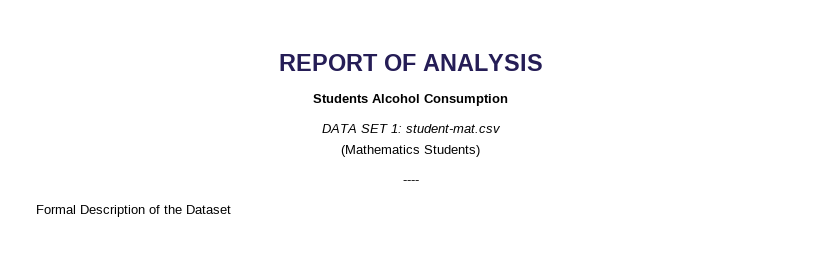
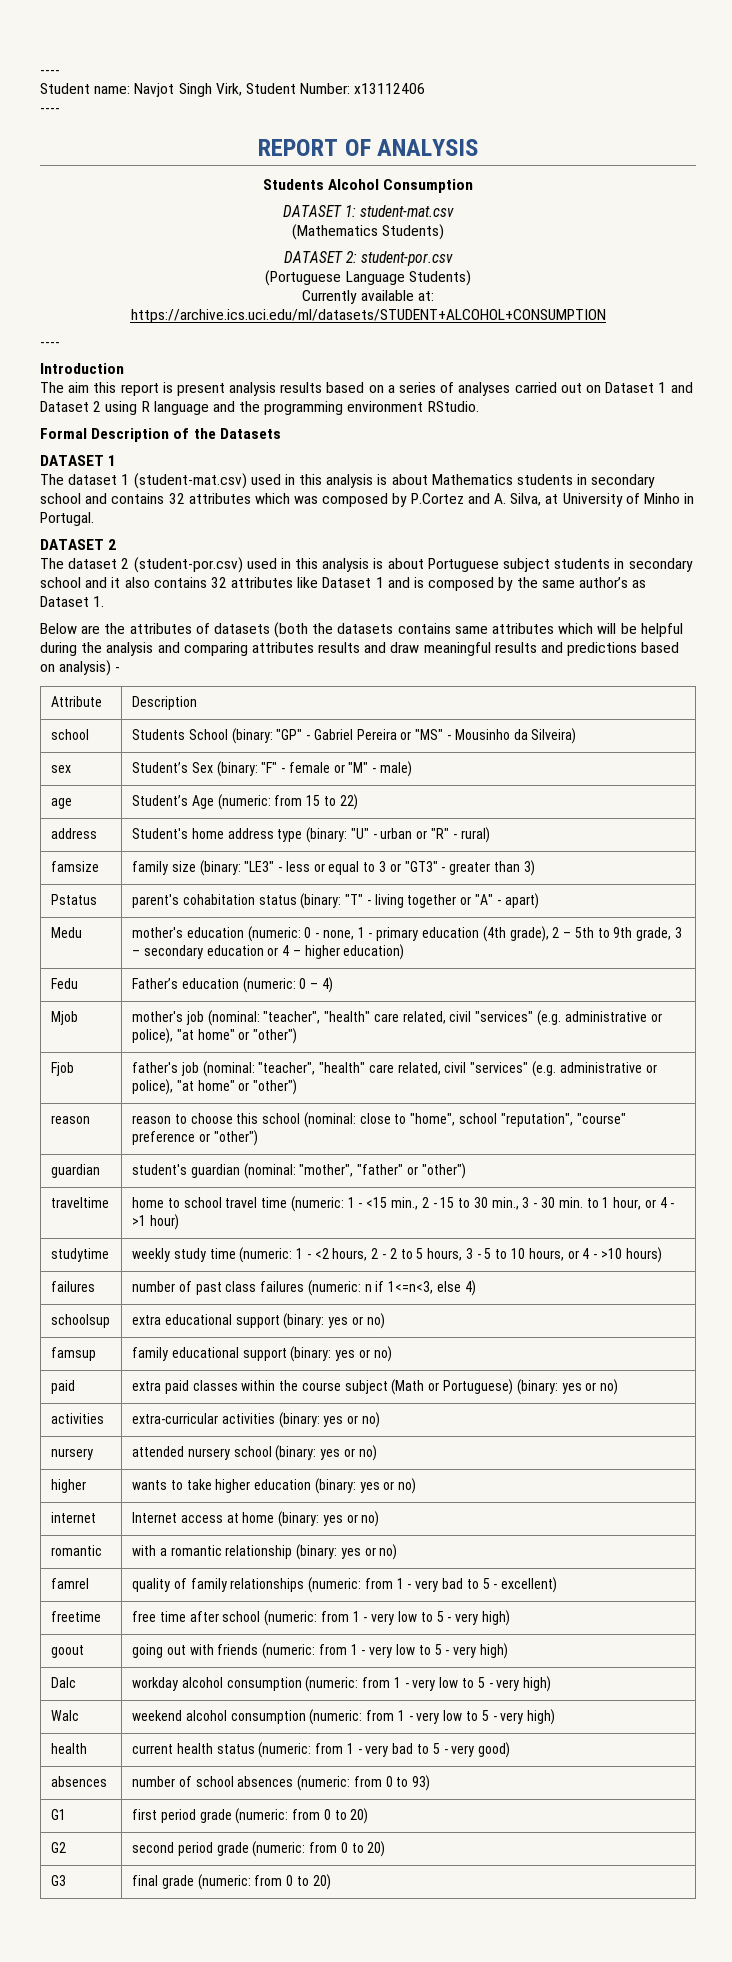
(278, 62) none -> [40,70,60,75] [40,83,426,97] [40,108,60,113] ---- // Student name: Navjot Singh Virk, Student Number: x13112406 // ---- //
[321,124,388,133] DATA SET -> [282,205,342,217] DATASET
[402,180,419,184] [36,205,231,217] ---- // Formal Description of the Dataset -> [283,251,454,266] [265,270,471,286] [302,290,434,304] [130,309,606,323] [40,342,60,347] [40,363,124,374] [40,382,693,396] [40,401,479,415] [40,428,281,442] [40,455,117,466] [40,473,656,489] [40,493,695,507] [40,512,94,526] [40,539,117,550] [40,557,693,573] [40,577,647,591] [40,596,105,607] [40,622,683,638] [40,642,680,656] [40,660,121,676] [50,696,102,707] [131,696,197,710] [50,729,89,740] [131,728,577,744] [50,765,71,773] [131,761,412,777] [50,798,72,809] [131,794,358,810] [50,828,97,839] [131,827,490,843] [50,861,99,872] [131,860,535,876] [50,894,97,905] [131,893,539,909] [50,927,82,938] [131,926,683,942] [131,944,405,960] [50,978,78,989] [131,977,333,993] [50,1011,78,1025] [131,1010,662,1026] [131,1028,298,1044] [50,1062,74,1076] [131,1061,657,1077] [131,1079,298,1095] [50,1115,90,1124] [131,1112,626,1128] [131,1130,258,1146] [50,1164,100,1178] [131,1163,466,1179] [50,1197,109,1208] [131,1196,675,1212] [131,1214,179,1230] [50,1248,109,1262] [131,1247,662,1263] [50,1281,95,1292] [131,1280,476,1296] [50,1314,110,1328] [131,1313,385,1329] [50,1347,96,1361] [131,1346,392,1362] [50,1380,75,1394] [131,1379,619,1395] [50,1413,104,1424] [131,1412,380,1428] [50,1448,93,1460] [131,1445,377,1461] [50,1479,86,1493] [131,1478,417,1494] [50,1512,96,1523] [131,1511,380,1527] [50,1545,102,1556] [131,1544,398,1560] [50,1578,89,1589] [131,1577,558,1593] [50,1611,101,1622] [131,1610,510,1626] [50,1645,84,1658] [131,1643,508,1659] [50,1677,76,1688] [131,1676,552,1692] [50,1710,79,1721] [131,1709,556,1725] [50,1743,87,1754] [131,1742,511,1758] [50,1776,107,1787] [131,1775,431,1791] [50,1809,66,1820] [131,1808,369,1824] [50,1842,66,1853] [131,1841,386,1857] [50,1875,66,1886] [131,1874,331,1890] DATASET 2: student-por.csv // (Portuguese Language Students) // Currently available at: // https://archive.ics.uci.edu/ml/datasets/STUDENT+ALCOHOL+CONSUMPTION // ---- // Introduction // The aim this report is present analysis results based on a series of analyses carried out on Dataset 1 and Dataset 2 using R language and the programming environment RStudio. // Formal Description of the Datasets // DATASET 1 // The dataset 1 (student-mat.csv) used in this analysis is about Mathematics students in secondary school and contains 32 attributes which was composed by P.Cortez and A. Silva, at University of Minho in Portugal. // DATASET 2 // The dataset 2 (student-por.csv) used in this analysis is about Portuguese subject students in secondary school and it also contains 32 attributes like Dataset 1 and is composed by the same author’s as Dataset 1. // Below are the attributes of datasets (both the datasets contains same attributes which will be helpful during the analysis and comparing attributes results and draw meaningful results and predictions based on analysis) - // Attribute | Description // school | Students School (binary: "GP" - Gabriel Pereira or "MS" - Mousinho da Silveira) // sex | Student’s Sex (binary: "F" - female or "M" - male) // age | Student’s Age (numeric: from 15 to 22) // address | Student's home address type (binary: "U" - urban or "R" - rural) // famsize | family size (binary: "LE3" - less or equal to 3 or "GT3" - greater than 3) // Pstatus | parent's cohabitation status (binary: "T" - living together or "A" - apart) // Medu | mother's education (numeric: 0 - none, 1 - primary education (4th grade), 2 – 5th to 9th grade, 3 – secondary education or 4 – higher education) // Fedu | Father’s education (numeric: 0 – 4) // Mjob | mother's job (nominal: "teacher", "health" care related, civil "services" (e.g. administrative or police), "at home" or "other") // Fjob | father's job (nominal: "teacher", "health" care related, civil "services" (e.g. administrative or police), "at home" or "other") // reason | reason to choose this school (nominal: close to "home", school "reputation", "course" preference or "other") // guardian | student's guardian (nominal: "mother", "father" or "other") // traveltime | home to school travel time (numeric: 1 - <15 min., 2 - 15 to 30 min., 3 - 30 min. to 1 hour, or 4 - >1 hour) // studytime | weekly study time (numeric: 1 - <2 hours, 2 - 2 to 5 hours, 3 - 5 to 10 hours, or 4 - >10 hours) // failures | number of past class failures (numeric: n if 1<=n<3, else 4) // schoolsup | extra educational support (binary: yes or no) // famsup | family educational support (binary: yes or no) // paid | extra paid classes within the course subject (Math or Portuguese) (binary: yes or no) // activities | extra-curricular activities (binary: yes or no) // nursery | attended nursery school (binary: yes or no) // higher | wants to take higher education (binary: yes or no) // internet | Internet access at home (binary: yes or no) // romantic | with a romantic relationship (binary: yes or no) // famrel | quality of family relationships (numeric: from 1 - very bad to 5 - excellent) // freetime | free time after school (numeric: from 1 - very low to 5 - very high) // goout | going out with friends (numeric: from 1 - very low to 5 - very high) // Dalc | workday alcohol consumption (numeric: from 1 - very low to 5 - very high) // Walc | weekend alcohol consumption (numeric: from 1 - very low to 5 - very high) // health | current health status (numeric: from 1 - very bad to 5 - very good) // absences | number of school absences (numeric: from 0 to 93) // G1 | first period grade (numeric: from 0 to 20) // G2 | second period grade (numeric: from 0 to 20) // G3 | final grade (numeric: from 0 to 20)

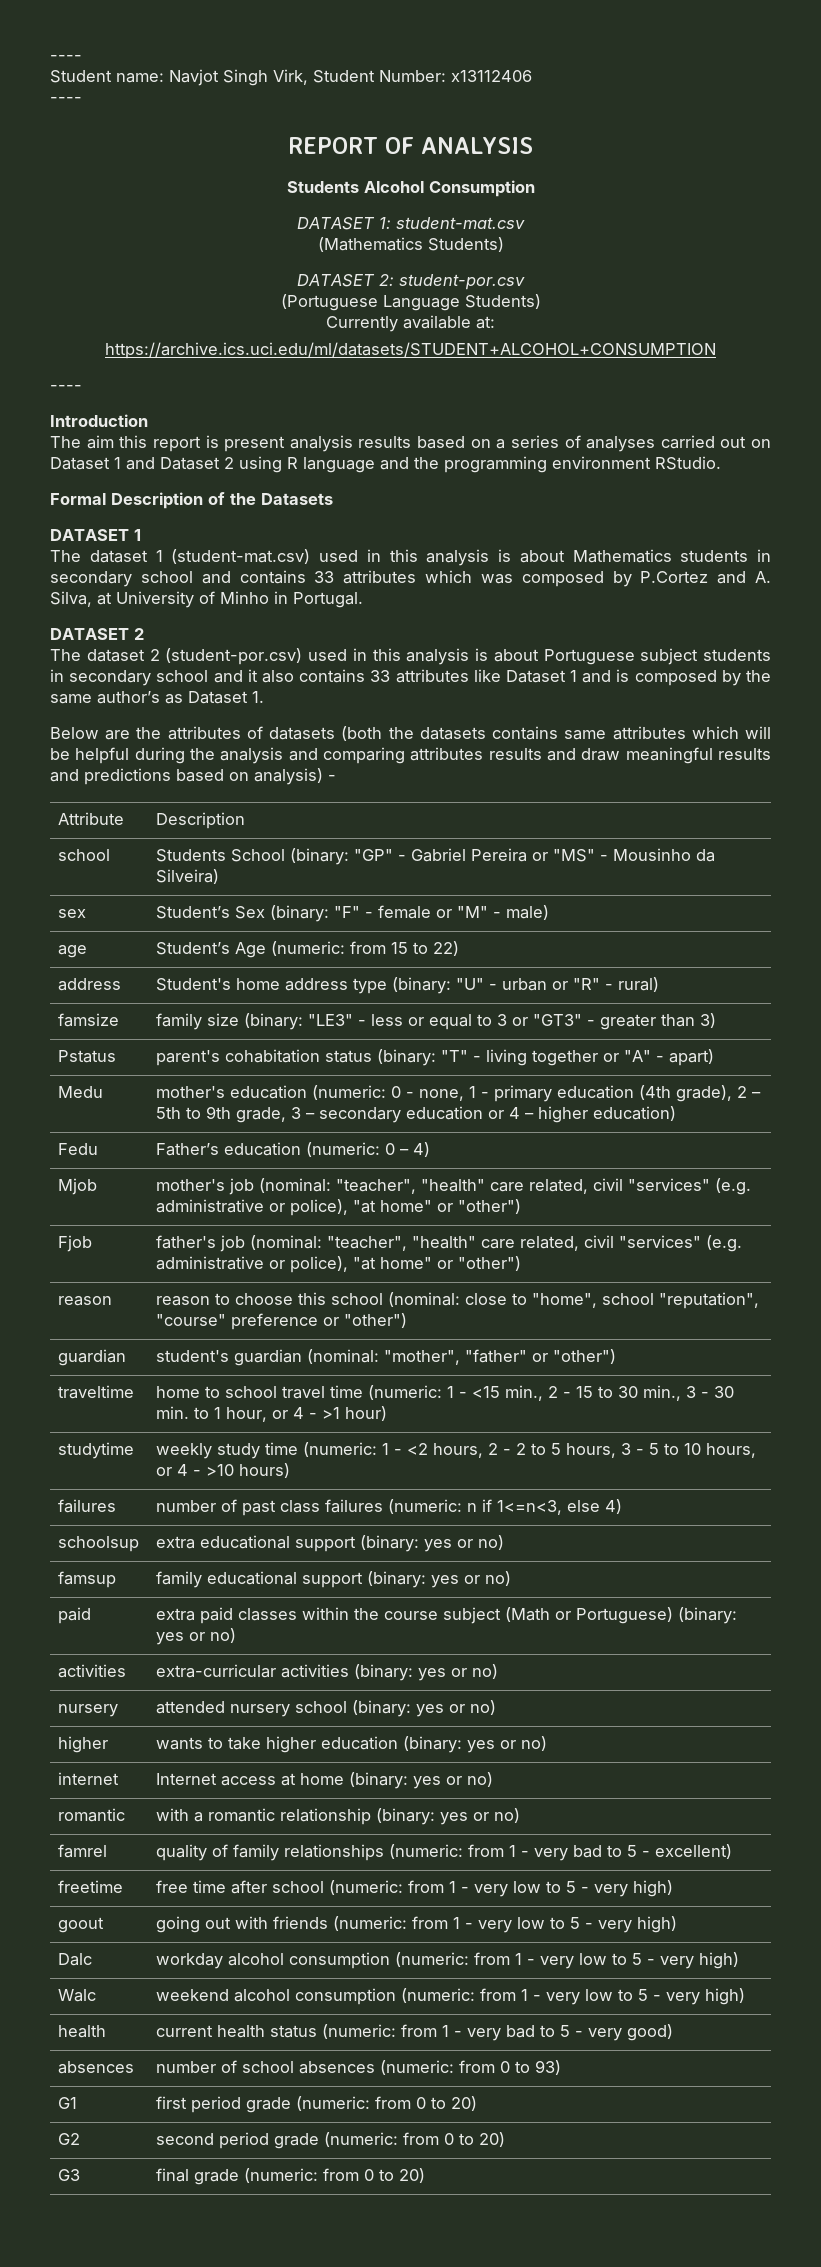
[168,493,185,504] 32 -> [314,571,335,583] 33
[210,577,227,588] 32 -> [370,670,391,682] 33

